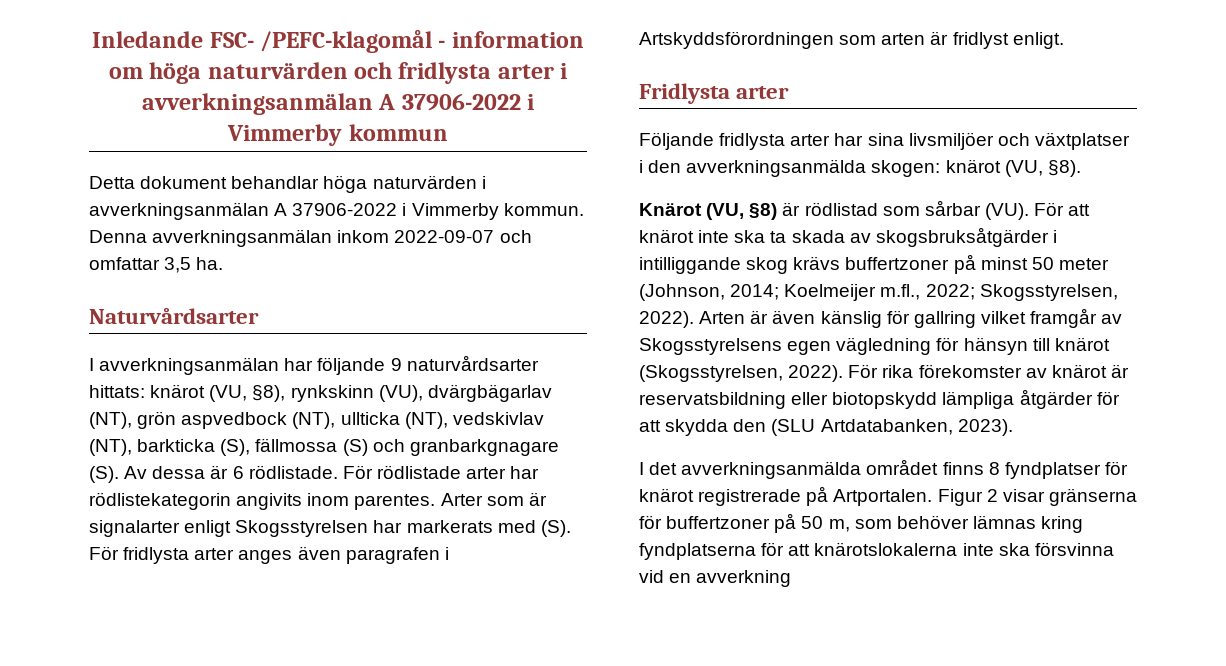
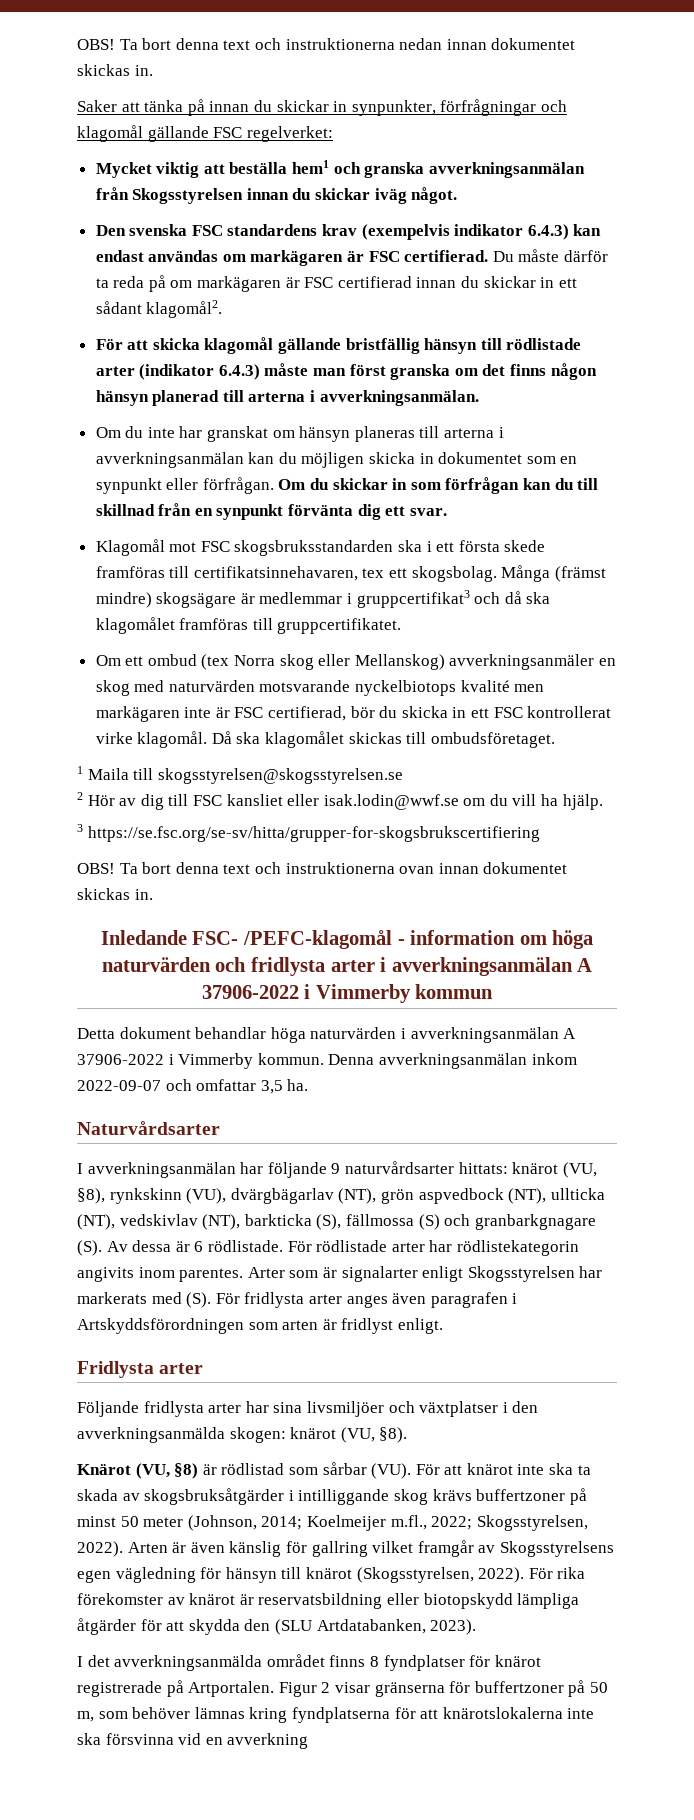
(92, 39) none -> [77,38,576,50] [77,64,153,76] [77,99,567,116] [77,125,333,142] [95,160,585,178] [95,187,458,204] [95,224,602,240] [95,249,609,266] [95,275,577,292] [95,300,223,318] [95,337,582,354] [95,363,597,380] [95,390,479,406] [95,426,504,442] [95,452,578,468] [95,477,599,494] [95,503,447,520] [95,539,546,556] [95,565,606,582] [95,590,551,608] [95,617,402,634] [95,654,617,670] [95,680,545,696] [95,706,612,722] [95,731,555,748] [77,766,403,784] [77,792,603,810] [77,824,540,842] [77,862,568,874] [77,888,153,900] OBS! Ta bort denna text och instruktionerna nedan innan dokumentet skickas in. // Saker att tänka på innan du skickar in synpunkter, förfrågningar och klagomål gällande FSC regelverket: // Mycket viktig att beställa hem1 och granska avverkningsanmälan från Skogsstyrelsen innan du skickar iväg något. // Den svenska FSC standardens krav (exempelvis indikator 6.4.3) kan endast användas om markägaren är FSC certifierad. Du måste därför ta reda på om markägaren är FSC certifierad innan du skickar in ett sådant klagomål2. // För att skicka klagomål gällande bristfällig hänsyn till rödlistade arter (indikator 6.4.3) måste man först granska om det finns någon hänsyn planerad till arterna i avverkningsanmälan. // Om du inte har granskat om hänsyn planeras till arterna i avverkningsanmälan kan du möjligen skicka in dokumentet som en synpunkt eller förfrågan. Om du skickar in som förfrågan kan du till skillnad från en synpunkt förvänta dig ett svar. // Klagomål mot FSC skogsbruksstandarden ska i ett första skede framföras till certifikatsinnehavaren, tex ett skogsbolag. Många (främst mindre) skogsägare är medlemmar i gruppcertifikat3 och då ska klagomålet framföras till gruppcertifikatet. // Om ett ombud (tex Norra skog eller Mellanskog) avverkningsanmäler en skog med naturvärden motsvarande nyckelbiotops kvalité men markägaren inte är FSC certifierad, bör du skicka in ett FSC kontrollerat virke klagomål. Då ska klagomålet skickas till ombudsföretaget. // 1 Maila till skogsstyrelsen@skogsstyrelsen.se // 2 Hör av dig till FSC kansliet eller isak.lodin@wwf.se om du vill ha hjälp. // 3 https://se.fsc.org/se-sv/hitta/grupper-for-skogsbrukscertifiering // OBS! Ta bort denna text och instruktionerna ovan innan dokumentet skickas in. //

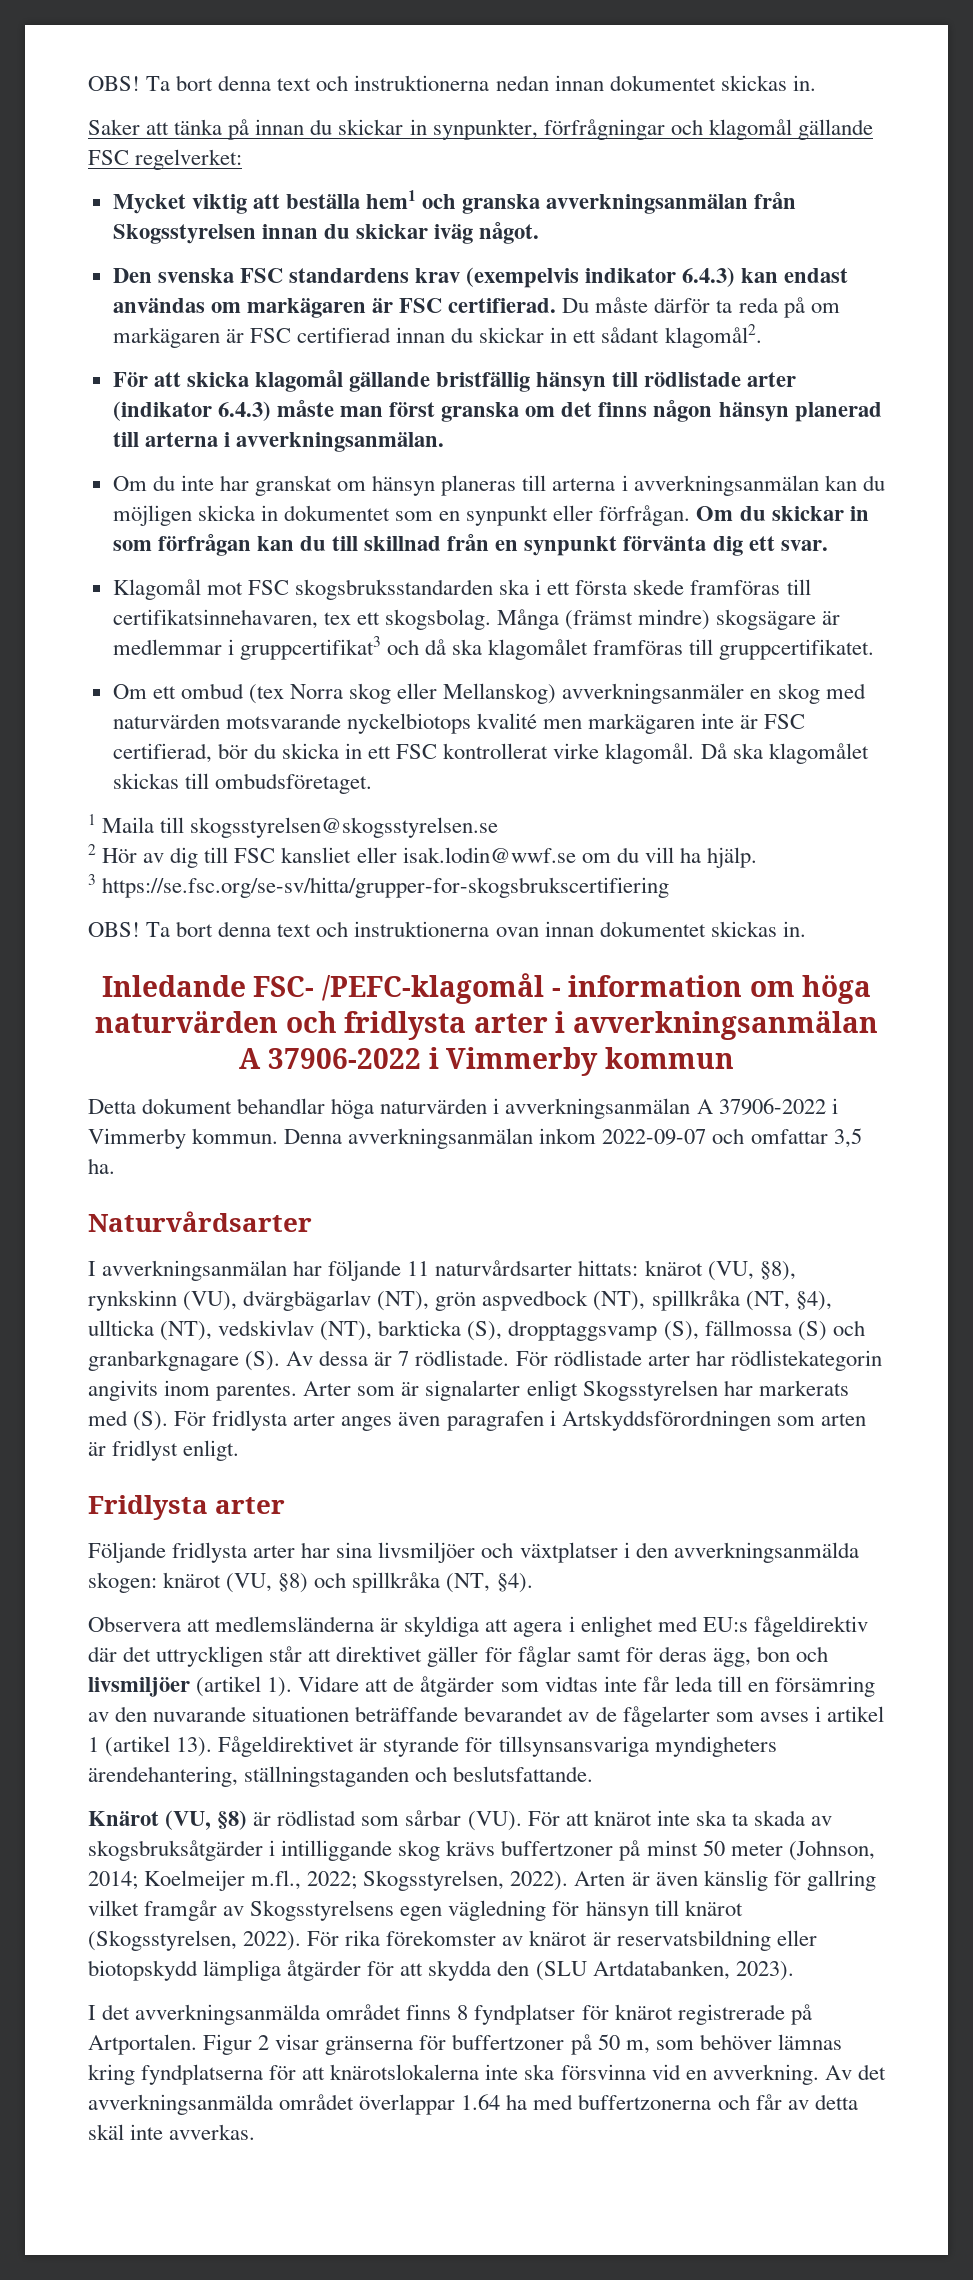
[331,1163,341,1174] 9 -> [407,1261,430,1276] 11
(547, 1196) none -> [651,1290,832,1311] spillkråka (NT, §4),
(342, 1222) none -> [508,1320,699,1341] dropptaggsvamp (S),
[194,1241,204,1252] 6 -> [398,1351,410,1366] 7
[379,1427,408,1443] §8). -> [278,1572,533,1593] [88,1616,868,1637] [88,1646,829,1667] [88,1676,876,1697] [88,1706,884,1727] [88,1736,777,1757] [88,1766,594,1787] §8) och spillkråka (NT, §4). // Observera att medlemsländerna är skyldiga att agera i enlighet med EU:s fågeldirektiv där det uttryckligen står att direktivet gäller för fåglar samt för deras ägg, bon och livsmiljöer (artikel 1). Vidare att de åtgärder som vidtas inte får leda till en försämring av den nuvarande situationen beträffande bevarandet av de fågelarter som avses i artikel 1 (artikel 13). Fågeldirektivet är styrande för tillsynsansvariga myndigheters ärendehantering, ställningstaganden och beslutsfattande.
[227,1733,309,1749] avverkning -> [712,2064,886,2085] [88,2094,858,2115] [88,2124,256,2140] avverkning. Av det avverkningsanmälda området överlappar 1.64 ha med buffertzonerna och får av detta skäl inte avverkas.

